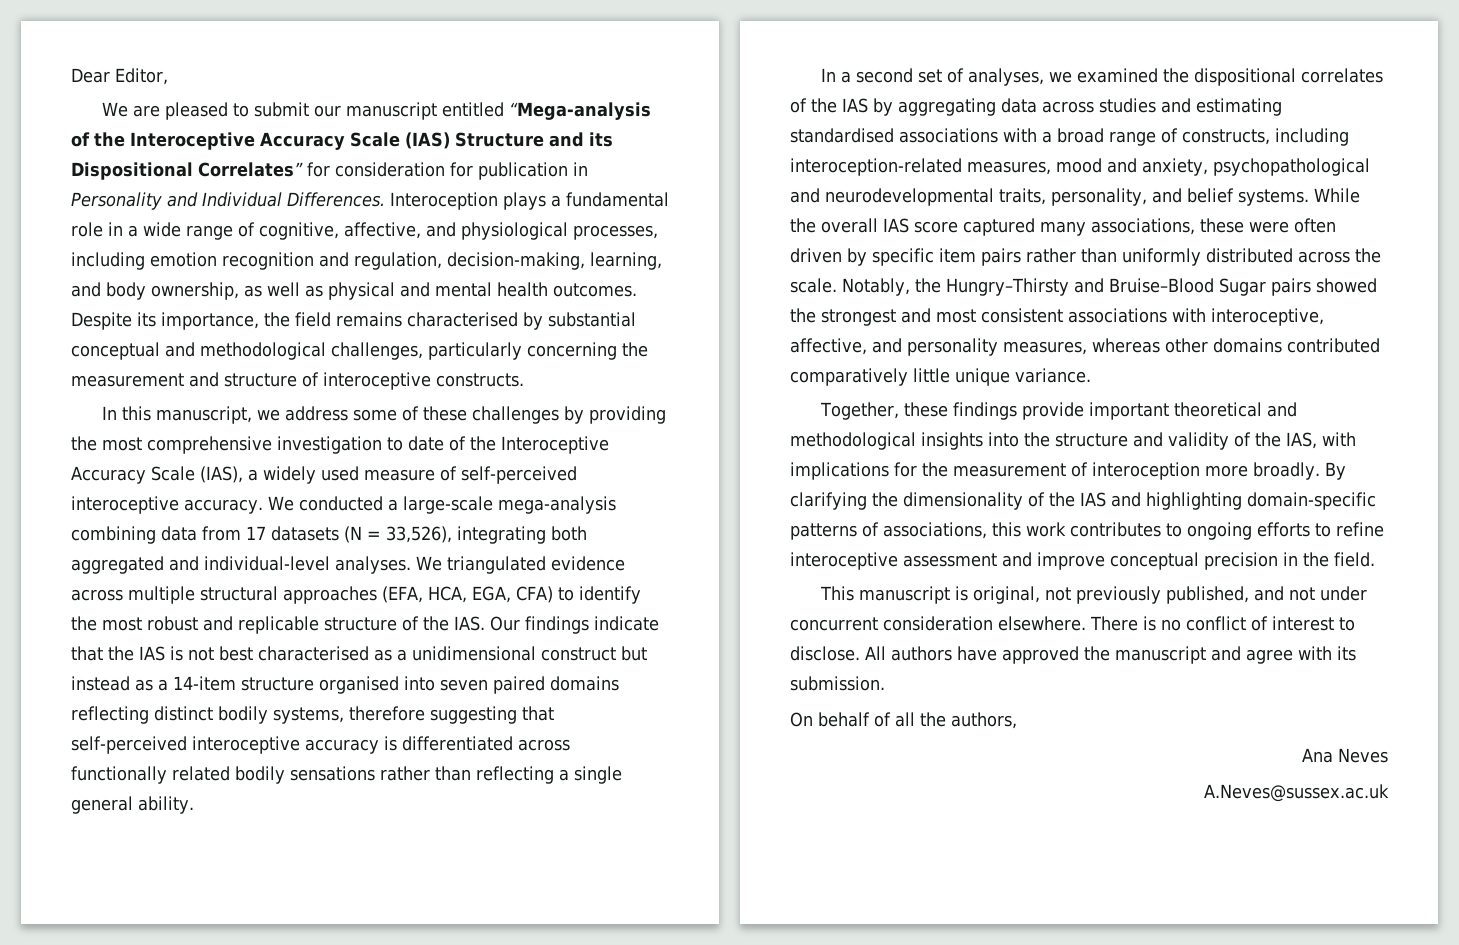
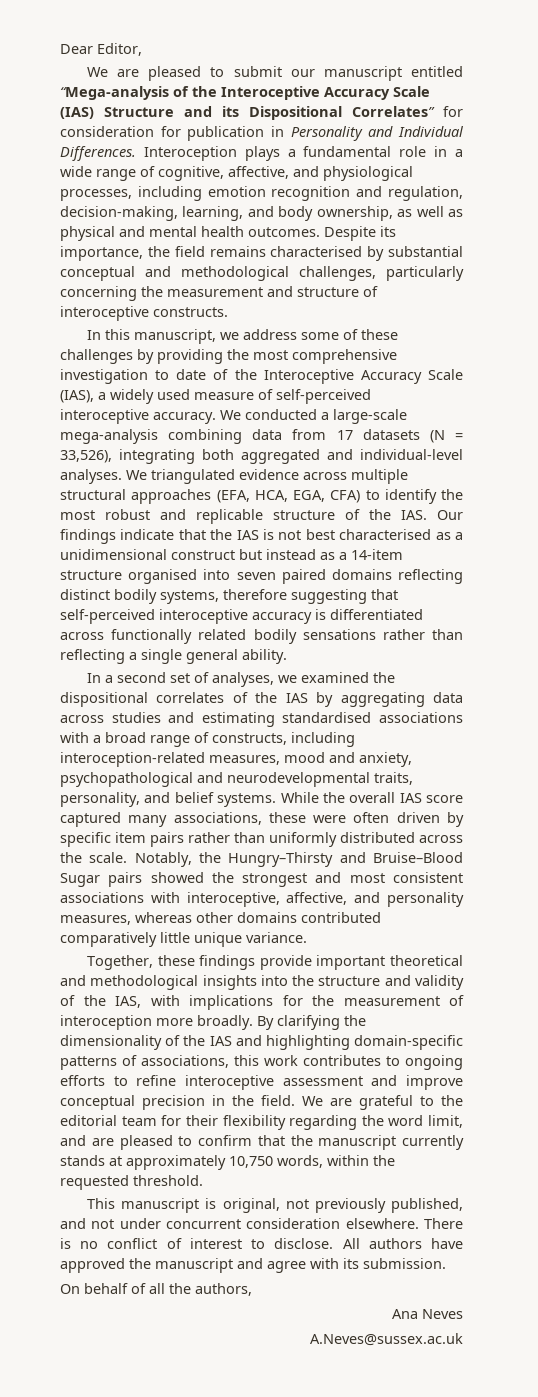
(1375, 559) none -> [302,1095,463,1110] [60,1115,463,1130] [60,1135,464,1150] [60,1155,395,1170] [60,1175,203,1190] We are grateful to the editorial team for their flexibility regarding the word limit, and are pleased to confirm that the manuscript currently stands at approximately 10,750 words, within the requested threshold.

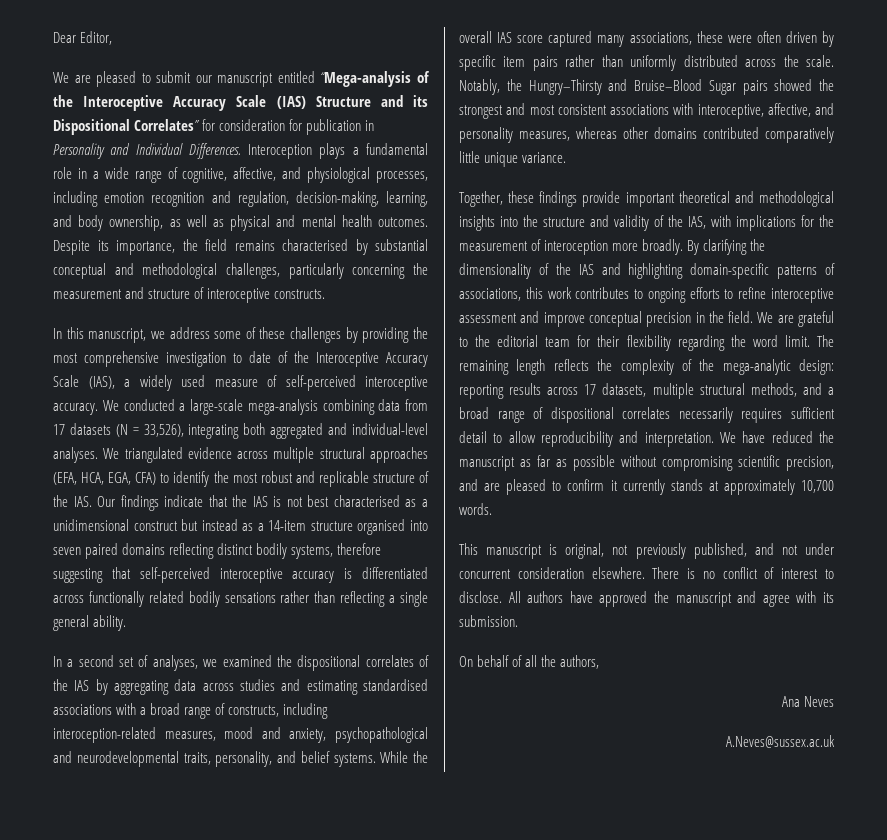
[428,1115,463,1128] limit, -> [784,335,834,347] [459,359,834,375] [459,383,834,399] [459,407,835,423] [459,431,834,447] [459,455,834,471] limit. The remaining length reflects the complexity of the mega-analytic design: reporting results across 17 datasets, multiple structural methods, and a broad range of dispositional correlates necessarily requires sufficient detail to allow reproducibility and interpretation. We have reduced the manuscript as far as possible without compromising scientific precision,
[257,1135,397,1150] that the manuscript -> [610,480,618,491] it
[229,1155,395,1168] [60,1175,203,1190] 10,750 words, within the requested threshold. -> [801,480,834,493] [459,503,492,515] 10,700 words.

